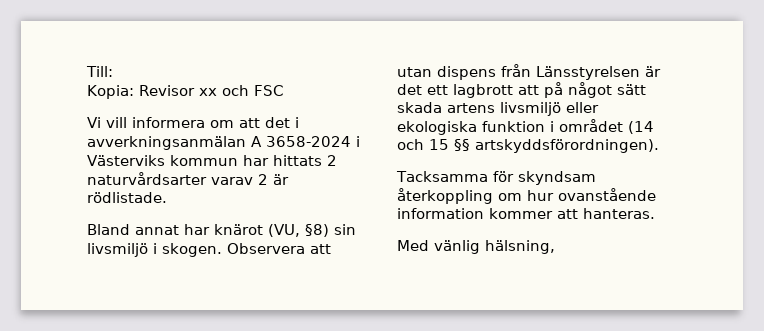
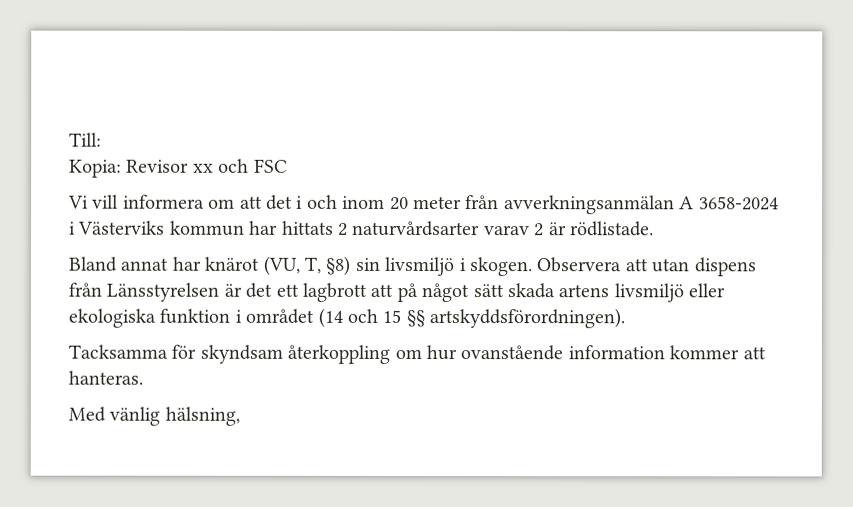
(299, 122) none -> [306,194,500,210] och inom 20 meter från
(300, 230) none -> [304,256,321,274] T,

